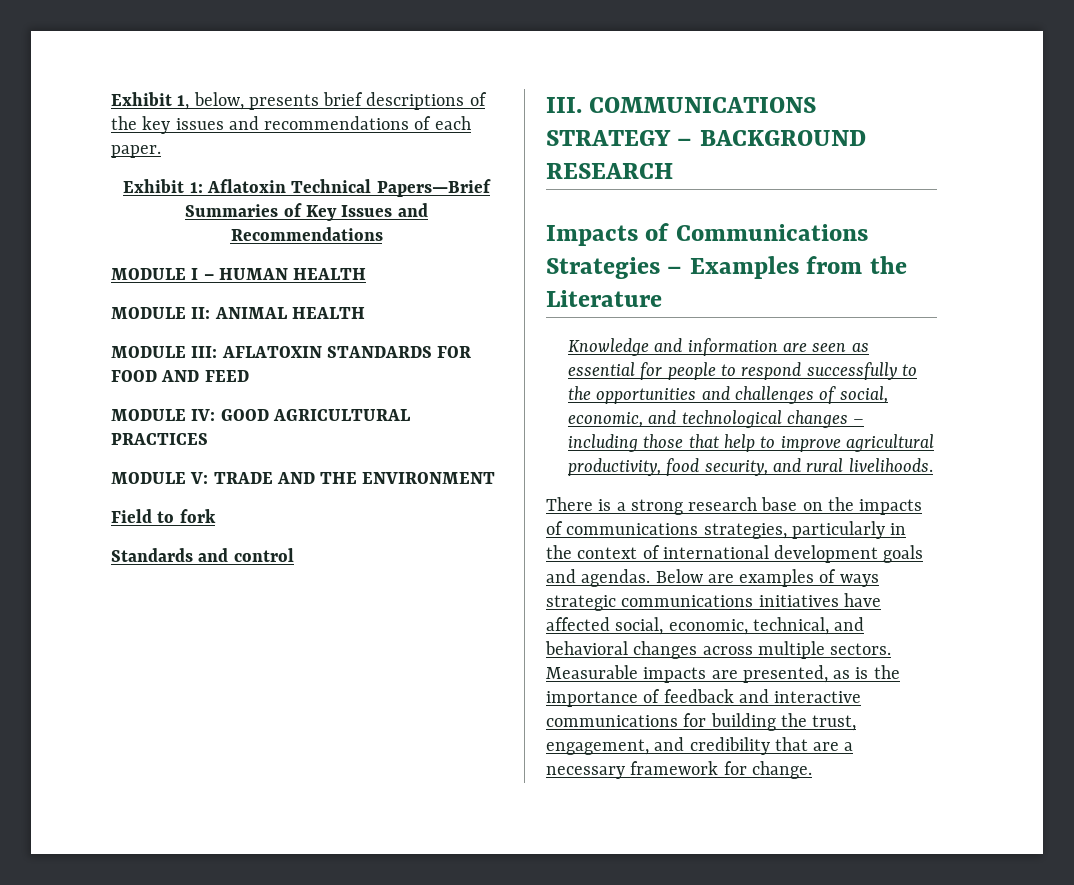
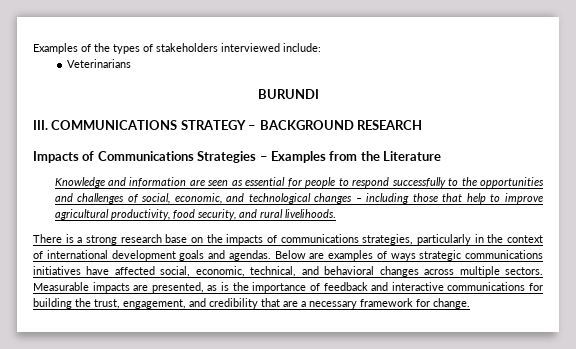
[111,92,487,110] [111,116,471,134] [111,145,161,158] [123,179,491,197] [185,203,428,221] [230,227,383,241] [111,268,367,280] [111,307,365,319] [111,346,472,358] [111,370,249,382] [111,409,410,421] [111,433,208,445] [111,472,496,484] [111,509,216,523] [111,548,294,562] Exhibit 1, below, presents brief descriptions of the key issues and recommendations of each paper. // Exhibit 1: Aflatoxin Technical Papers—Brief Summaries of Key Issues and Recommendations // MODULE I – HUMAN HEALTH // MODULE II: ANIMAL HEALTH // MODULE III: AFLATOXIN STANDARDS FOR FOOD AND FEED // MODULE IV: GOOD AGRICULTURAL PRACTICES // MODULE V: TRADE AND THE ENVIRONMENT // Field to fork // Standards and control -> [33,43,321,54] [66,59,131,68] [257,89,319,99] Examples of the types of stakeholders interviewed include: // Veterinarians // BURUNDI

